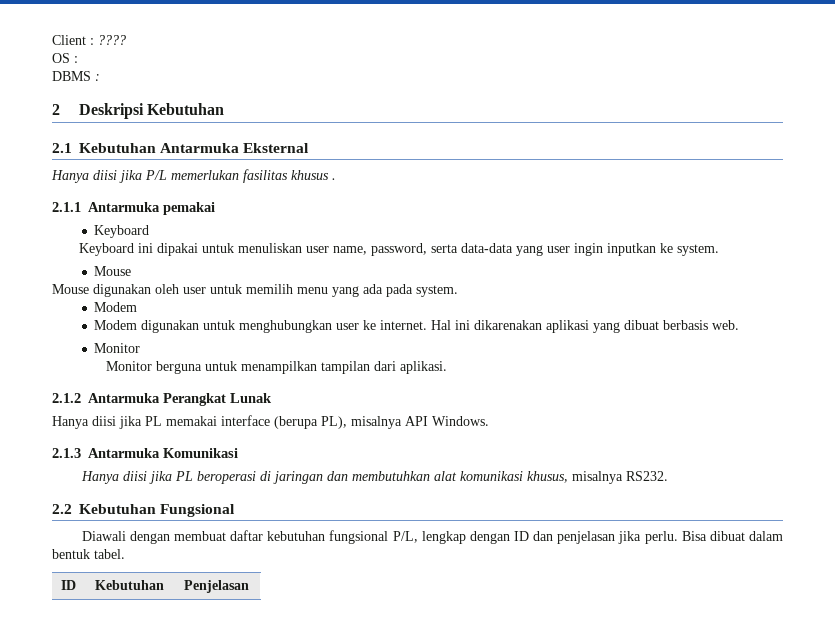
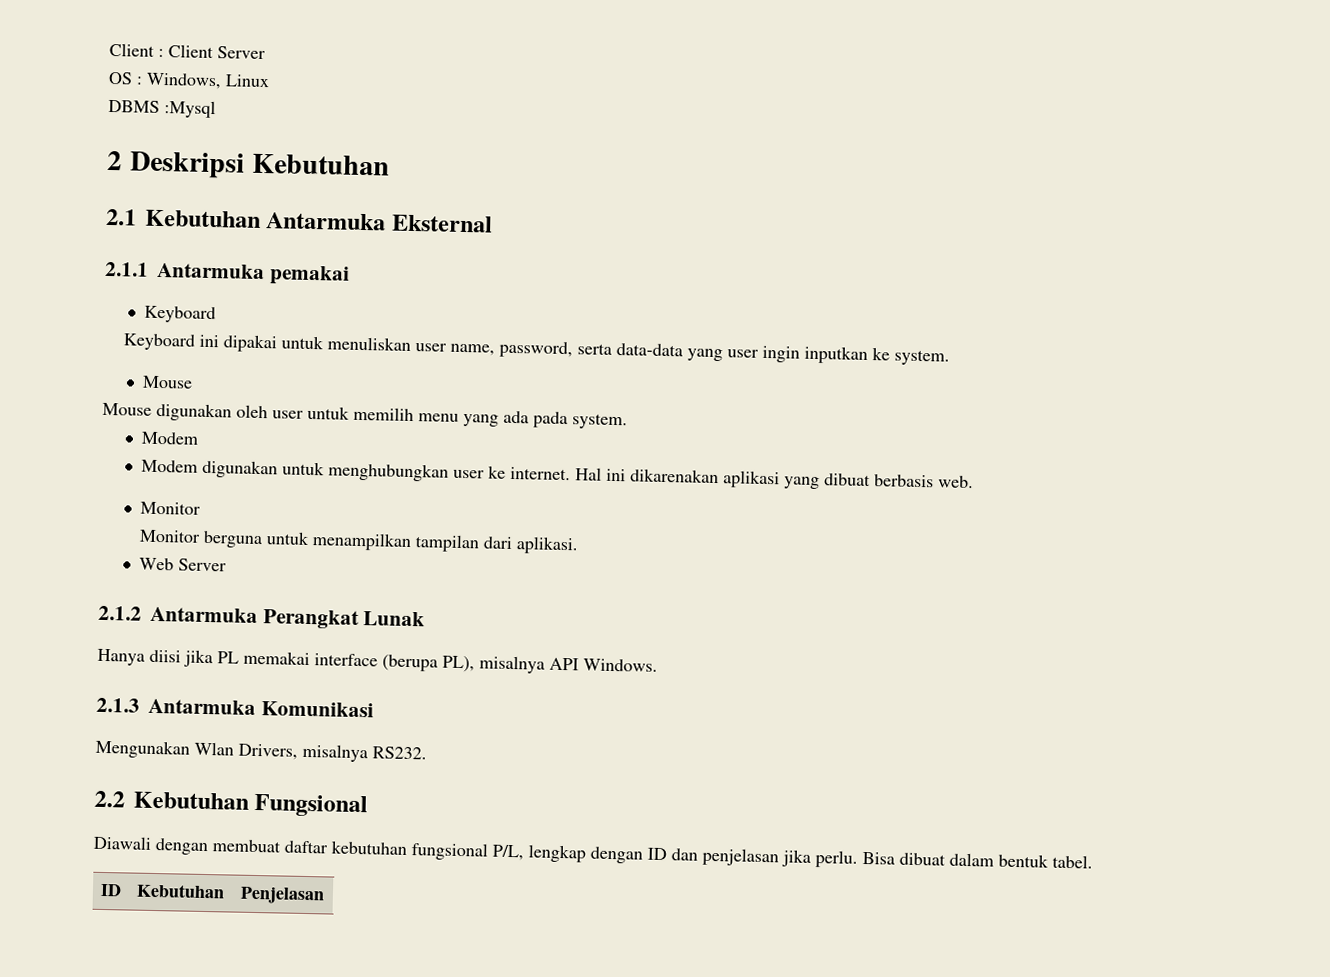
[98,35,126,45] ???? -> [168,44,266,60] Client Server
(78, 59) none -> [146,72,270,90] Windows, Linux
[95,74,100,81] : -> [164,100,216,119] :Mysql
[51,169,336,183] // Hanya diisi jika P/L memerlukan fasilitas khusus . -> (493, 223) none
(447, 367) none -> [138,557,227,572] // Web Server
[80,471,568,484] Hanya diisi jika PL beroperasi di jaringan dan membutuhkan alat komunikasi khusus, -> [95,739,298,760] Mengunakan Wlan Drivers,

